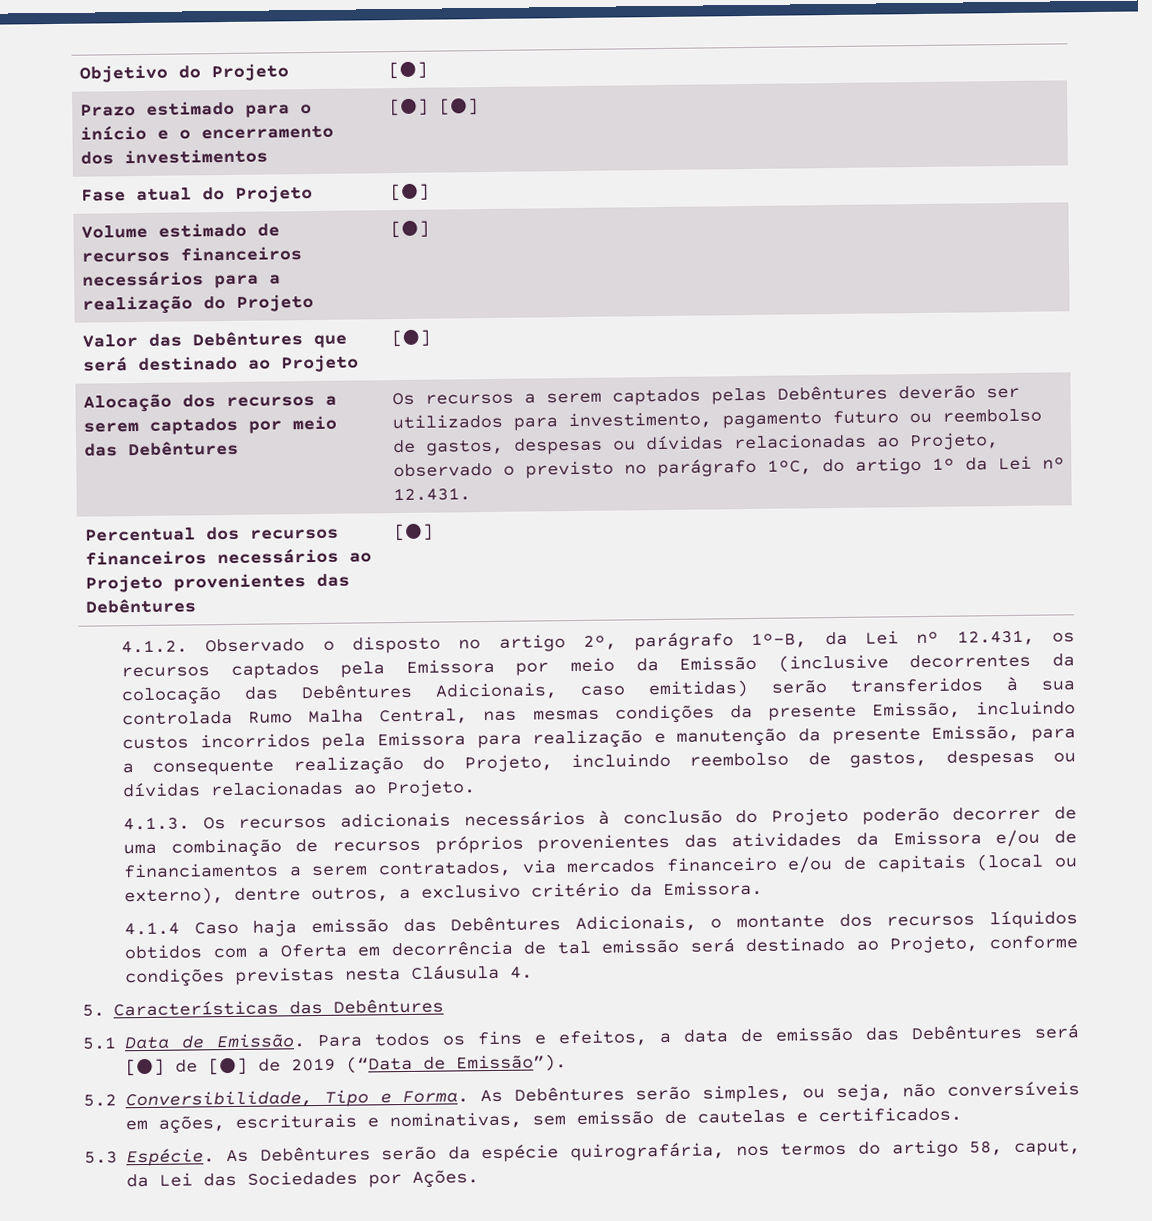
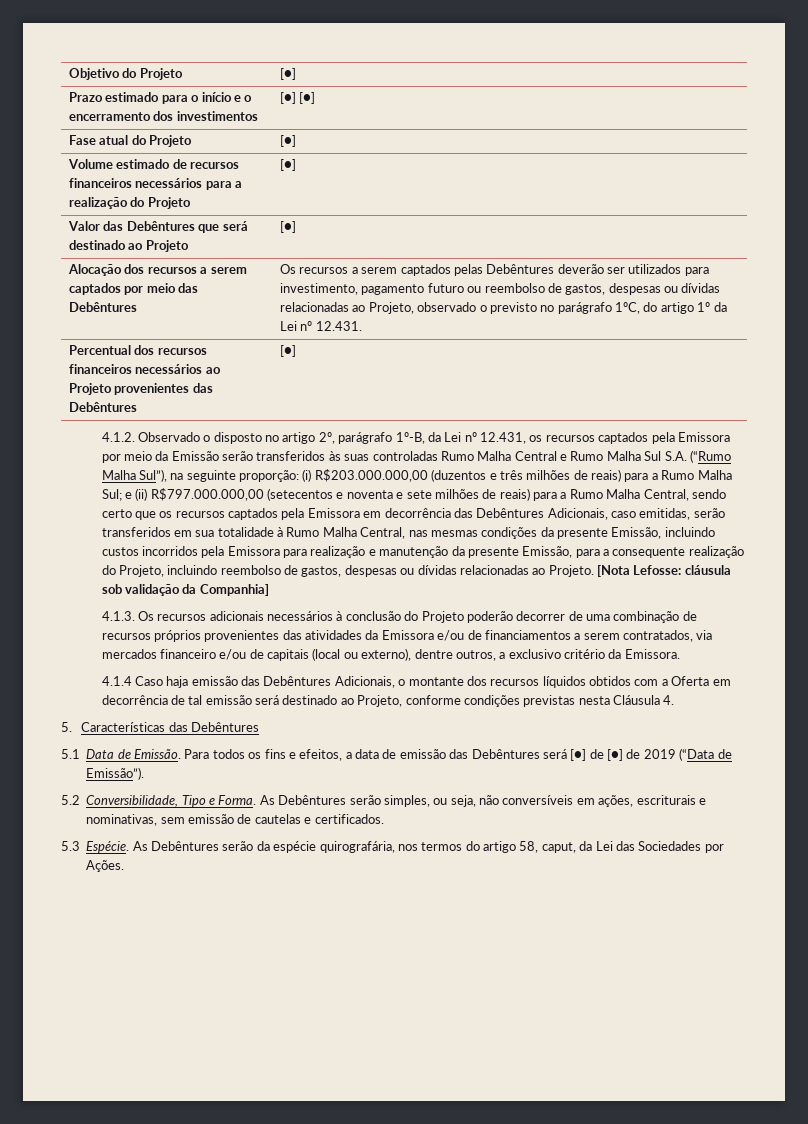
[777,653,1076,673] [121,686,223,706] (inclusive decorrentes da colocação -> [222,450,731,463] [101,469,732,482] [101,488,726,501] [101,508,451,520] serão transferidos às suas controladas Rumo Malha Central e Rumo Malha Sul S.A. (“Rumo Malha Sul”), na seguinte proporção: (i) R$203.000.000,00 (duzentos e três milhões de reais) para a Rumo Malha Sul; e (ii) R$797.000.000,00 (setecentos e noventa e sete milhões de reais) para a Rumo Malha Central, sendo certo que os recursos captados pela Emissora em decorrência
[648,676,1075,699] [122,710,234,726] emitidas) serão transferidos à sua controlada -> [639,508,725,520] [101,527,284,537] emitidas, serão transferidos em sua totalidade à
(477, 788) none -> [597,565,731,577] [101,584,269,596] [Nota Lefosse: cláusula sob validação da Companhia]

